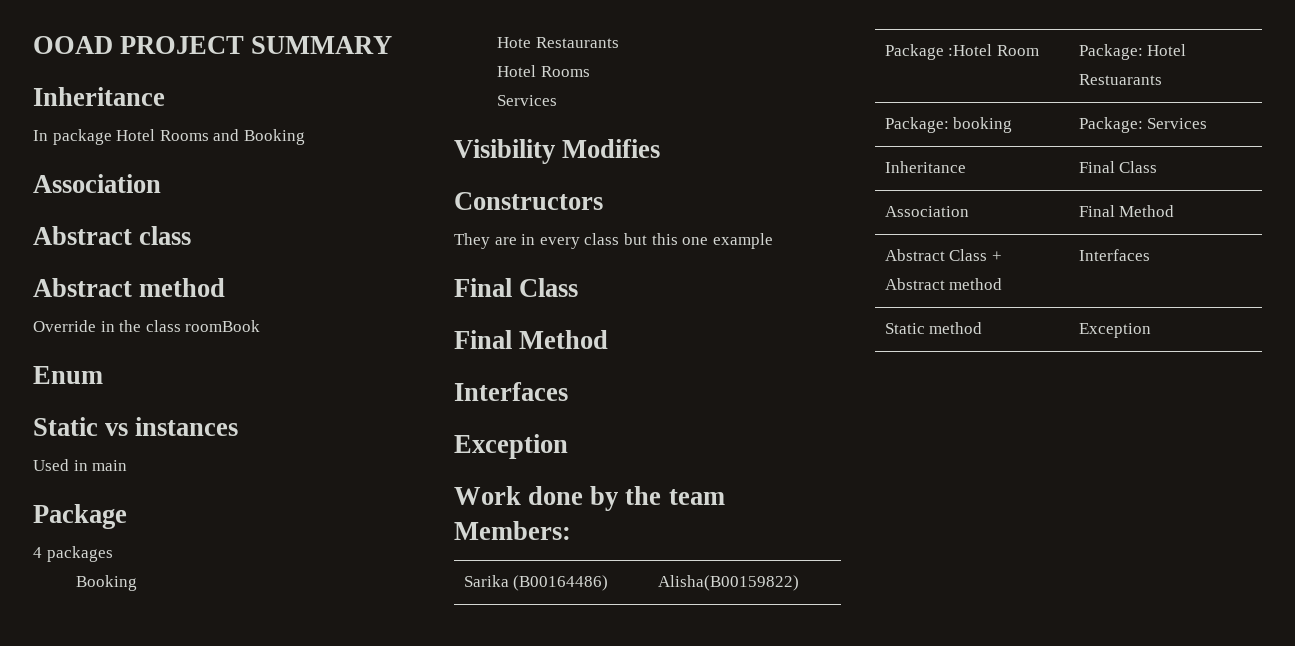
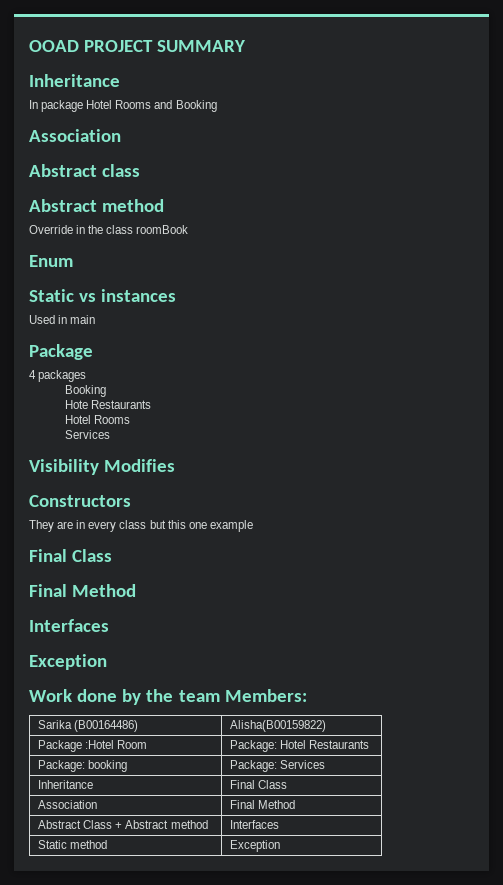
[1078,74,1162,85] Restuarants -> [309,740,370,749] Restaurants

